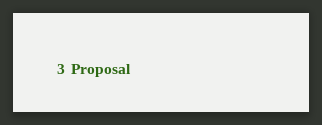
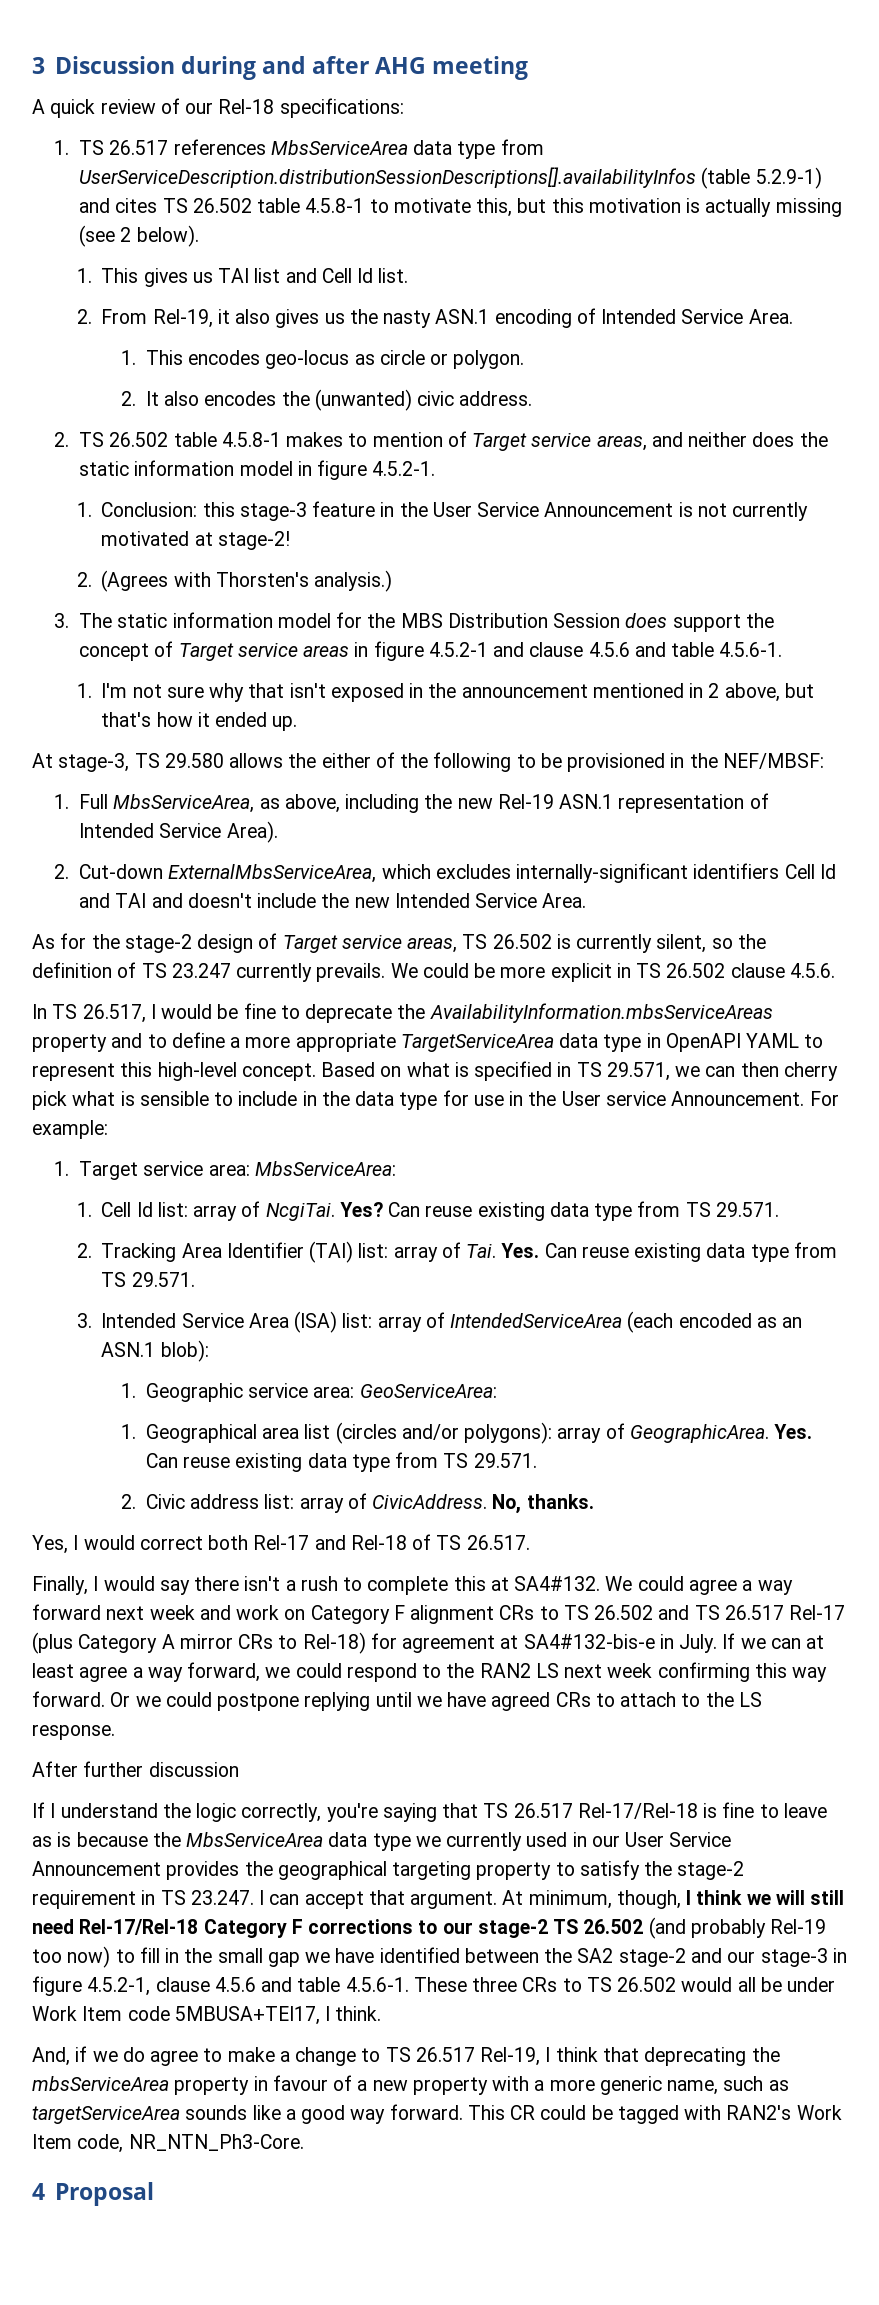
(65, 69) none -> [54,56,529,80] [32,98,404,118] [54,139,544,159] [79,167,822,189] [79,198,842,217] [79,225,199,247] [76,268,409,287] [76,308,793,328] [121,350,525,369] [121,389,533,411] [54,431,828,451] [79,460,436,480] [76,501,809,521] [101,531,290,550] [76,570,393,592] [54,612,774,632] [79,641,783,661] [76,683,814,702] [101,712,298,731] [32,752,824,772] [54,793,769,813] [79,821,278,843] [54,863,836,883] [79,893,587,908] [32,933,766,953] [32,962,835,982] [32,1003,773,1023] [32,1032,824,1052] [32,1061,838,1081] [32,1090,839,1110] [32,1120,108,1139] [54,1161,396,1180] [76,1201,779,1221] [76,1241,837,1263] [101,1272,195,1287] [76,1311,803,1333] [101,1340,209,1362] [121,1383,497,1402] [121,1422,813,1444] [145,1452,537,1472] [121,1493,594,1514] [32,1534,530,1554] [32,1576,793,1595] [32,1604,846,1624] [32,1632,825,1654] [32,1662,828,1682] [32,1691,762,1711] [32,1724,115,1740] [32,1761,239,1777] [32,1802,827,1822] [32,1832,732,1851] [32,1860,745,1880] [32,1890,845,1909] [32,1917,827,1939] [32,1946,847,1968] [32,1976,836,1996] [32,2006,382,2025] [32,2046,780,2066] [32,2075,789,2095] [32,2104,842,2124] [32,2134,304,2153] [32,2183,45,2200] Discussion during and after AHG meeting // A quick review of our Rel-18 specifications: // 1. TS 26.517 references MbsServiceArea data type from UserServiceDescription.distributionSessionDescriptions[].availabilityInfos (table 5.2.9-1) and cites TS 26.502 table 4.5.8-1 to motivate this, but this motivation is actually missing (see 2 below). // 1. This gives us TAI list and Cell Id list. // 2. From Rel-19, it also gives us the nasty ASN.1 encoding of Intended Service Area. // 1. This encodes geo-locus as circle or polygon. // 2. It also encodes the (unwanted) civic address. // 2. TS 26.502 table 4.5.8-1 makes to mention of Target service areas, and neither does the static information model in figure 4.5.2-1. // 1. Conclusion: this stage-3 feature in the User Service Announcement is not currently motivated at stage-2! // 2. (Agrees with Thorsten's analysis.) // 3. The static information model for the MBS Distribution Session does support the concept of Target service areas in figure 4.5.2-1 and clause 4.5.6 and table 4.5.6-1. // 1. I'm not sure why that isn't exposed in the announcement mentioned in 2 above, but that's how it ended up. // At stage-3, TS 29.580 allows the either of the following to be provisioned in the NEF/MBSF: // 1. Full MbsServiceArea, as above, including the new Rel-19 ASN.1 representation of Intended Service Area). // 2. Cut-down ExternalMbsServiceArea, which excludes internally-significant identifiers Cell Id and TAI and doesn't include the new Intended Service Area. // As for the stage-2 design of Target service areas, TS 26.502 is currently silent, so the definition of TS 23.247 currently prevails. We could be more explicit in TS 26.502 clause 4.5.6. // In TS 26.517, I would be fine to deprecate the AvailabilityInformation.mbsServiceAreas property and to define a more appropriate TargetServiceArea data type in OpenAPI YAML to represent this high-level concept. Based on what is specified in TS 29.571, we can then cherry pick what is sensible to include in the data type for use in the User service Announcement. For example: // 1. Target service area: MbsServiceArea: // 1. Cell Id list: array of NcgiTai. Yes? Can reuse existing data type from TS 29.571. // 2. Tracking Area Identifier (TAI) list: array of Tai. Yes. Can reuse existing data type from TS 29.571. // 3. Intended Service Area (ISA) list: array of IntendedServiceArea (each encoded as an ASN.1 blob): // 1. Geographic service area: GeoServiceArea: // 1. Geographical area list (circles and/or polygons): array of GeographicArea. Yes. Can reuse existing data type from TS 29.571. // 2. Civic address list: array of CivicAddress. No, thanks. // Yes, I would correct both Rel-17 and Rel-18 of TS 26.517. // Finally, I would say there isn't a rush to complete this at SA4#132. We could agree a way forward next week and work on Category F alignment CRs to TS 26.502 and TS 26.517 Rel-17 (plus Category A mirror CRs to Rel-18) for agreement at SA4#132-bis-e in July. If we can at least agree a way forward, we could respond to the RAN2 LS next week confirming this way forward. Or we could postpone replying until we have agreed CRs to attach to the LS response. // After further discussion // If I understand the logic correctly, you're saying that TS 26.517 Rel-17/Rel-18 is fine to leave as is because the MbsServiceArea data type we currently used in our User Service Announcement provides the geographical targeting property to satisfy the stage-2 requirement in TS 23.247. I can accept that argument. At minimum, though, I think we will still need Rel-17/Rel-18 Category F corrections to our stage-2 TS 26.502 (and probably Rel-19 too now) to fill in the small gap we have identified between the SA2 stage-2 and our stage-3 in figure 4.5.2-1, clause 4.5.6 and table 4.5.6-1. These three CRs to TS 26.502 would all be under Work Item code 5MBUSA+TEI17, I think. // And, if we do agree to make a change to TS 26.517 Rel-19, I think that deprecating the mbsServiceArea property in favour of a new property with a more generic name, such as targetServiceArea sounds like a good way forward. This CR could be tagged with RAN2's Work Item code, NR_NTN_Ph3-Core. // 4

